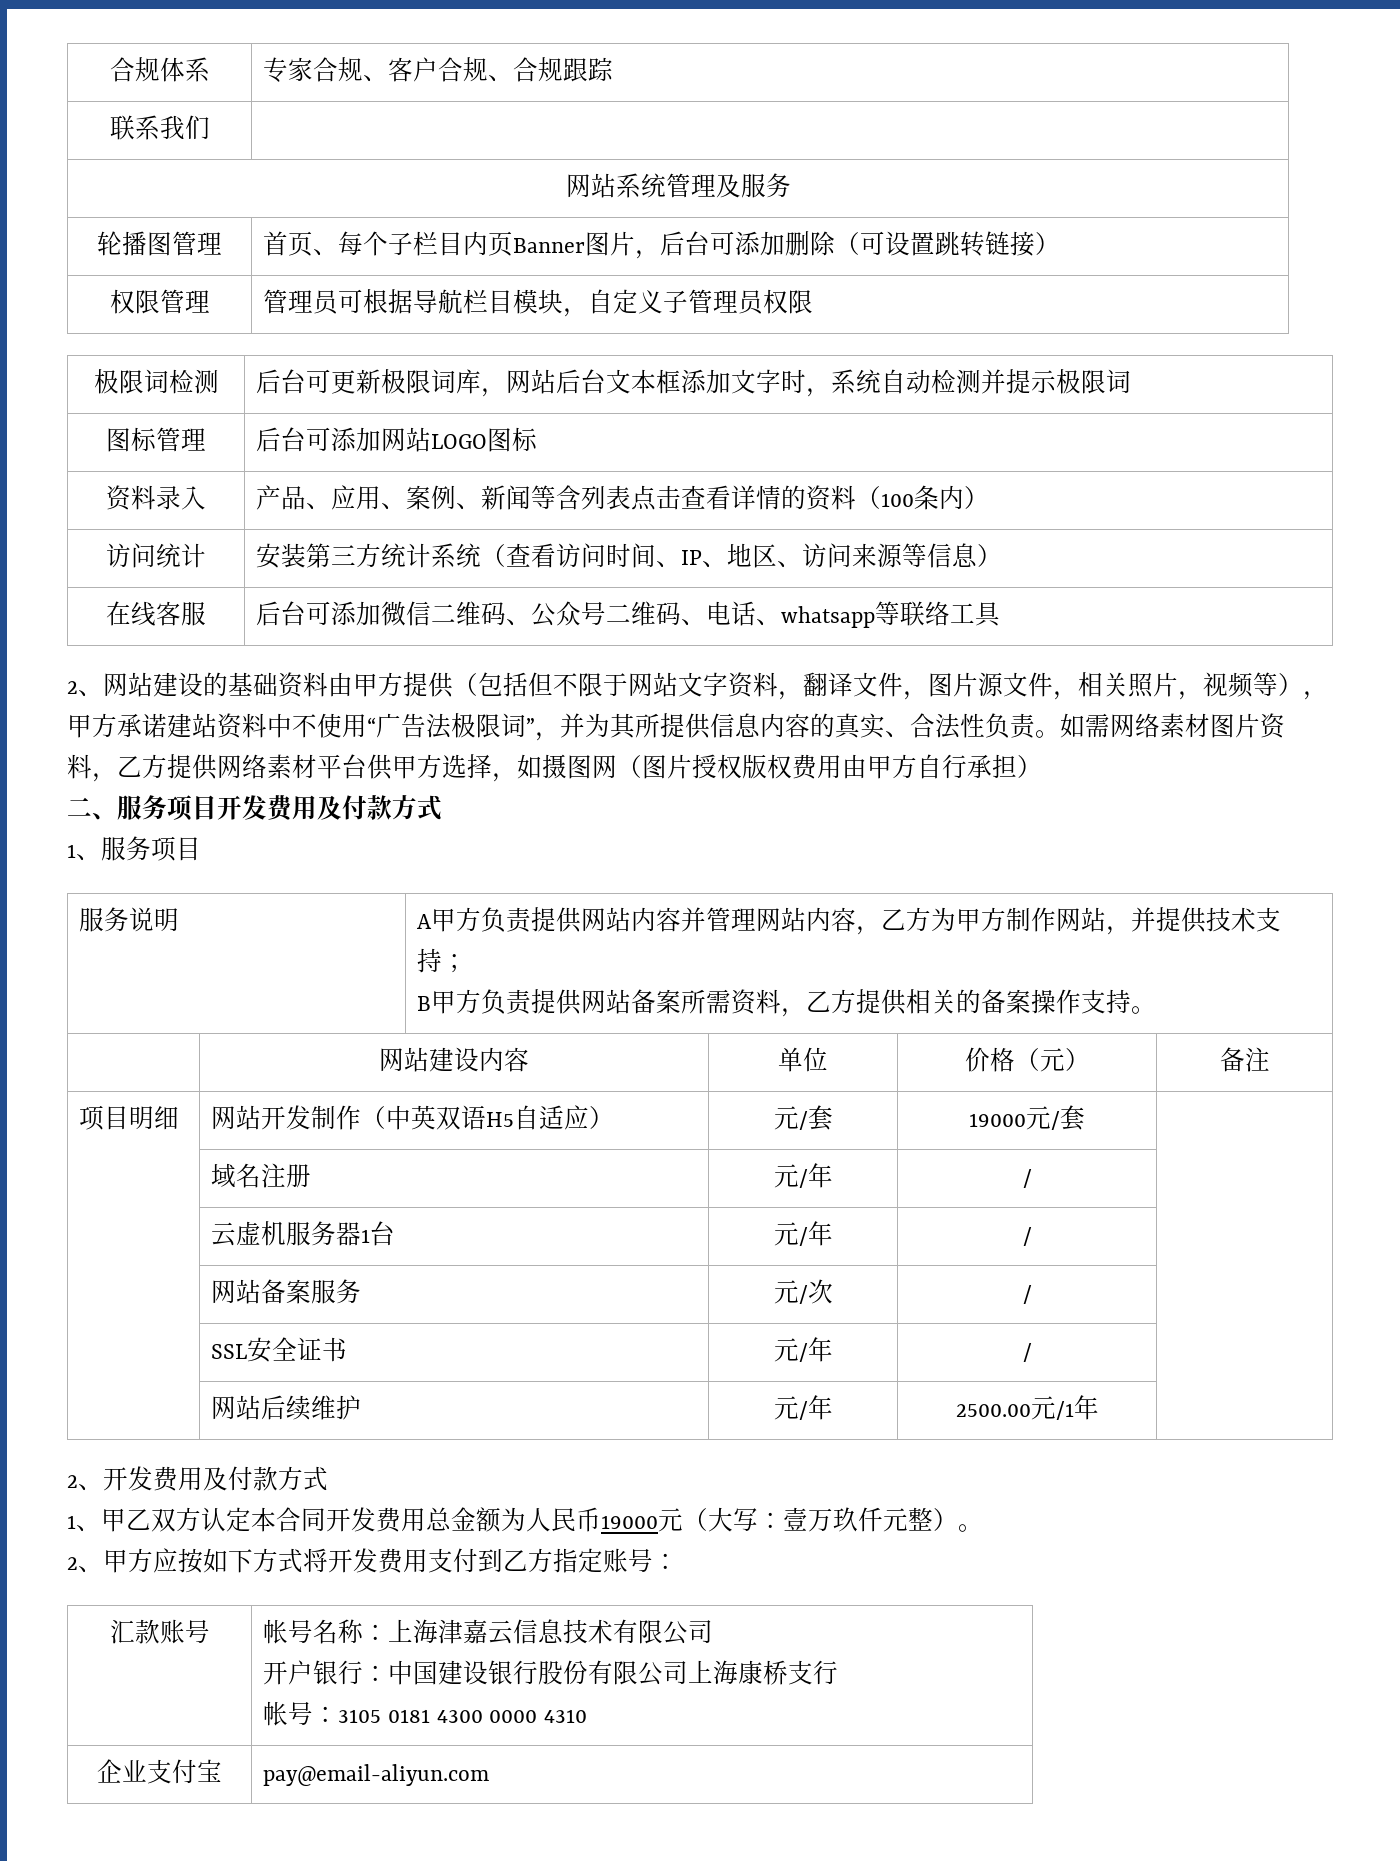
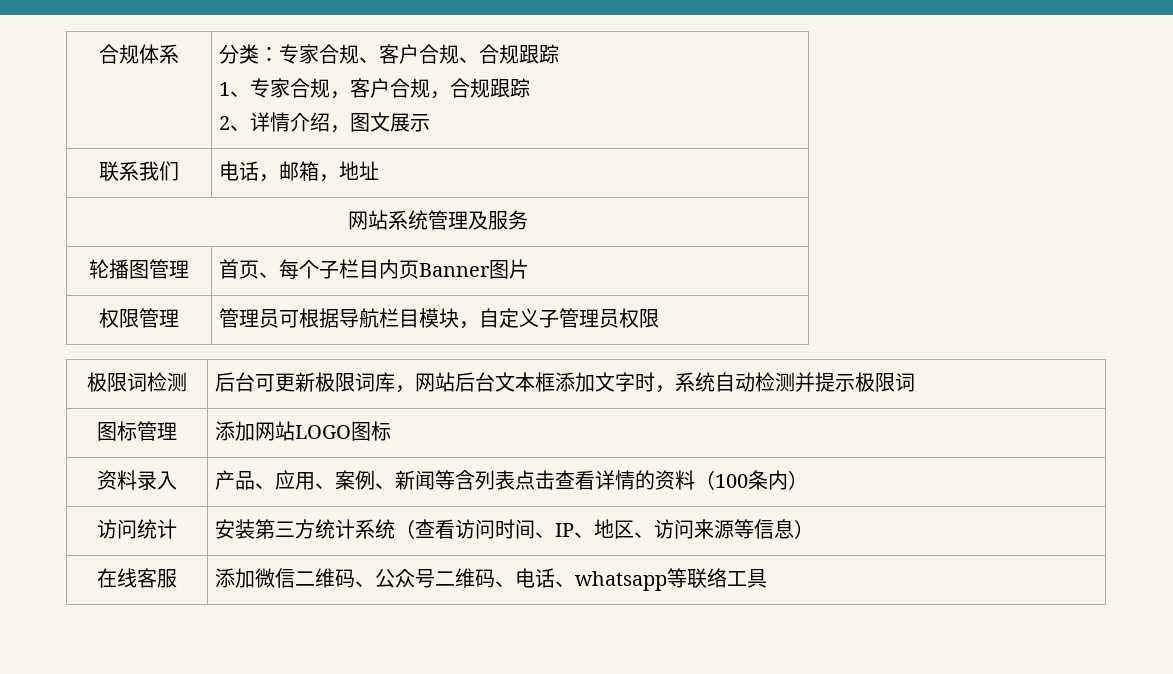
(210, 69) none -> [219,44,280,64] 分类：
[109,115,210,140] // 联系我们 | -> [219,78,531,99] [219,112,431,133] [99,161,179,182] [219,161,380,182] // 1、专家合规，客户合规，合规跟踪 // 2、详情介绍，图文展示 // 联系我们 | 电话，邮箱，地址
[635,231,1061,259] ，后台可添加删除（可设置跳转链接） -> (530, 269) none
[256,427,332,452] 后台可 -> (177, 431) none
[256,601,332,626] 后台可 -> (177, 578) none
[67,672,1328,700] [67,713,1285,741] [67,754,1042,782] [67,795,442,821] [67,836,201,862] [79,907,180,932] [417,907,1282,935] [417,948,468,973] [417,989,1157,1017] [379,1047,529,1072] [778,1047,828,1072] [964,1047,1090,1072] [1219,1047,1270,1072] [79,1105,180,1131] [211,1105,615,1130] [773,1105,833,1131] [969,1105,1085,1131] [211,1163,312,1188] [773,1163,833,1188] [1022,1169,1032,1188] [211,1221,396,1247] [773,1221,833,1246] [1022,1227,1032,1246] [211,1279,362,1304] [773,1279,833,1304] [1022,1285,1032,1304] [211,1337,348,1363] [773,1337,833,1362] [1022,1343,1032,1362] [211,1395,362,1420] [773,1395,833,1420] [955,1395,1099,1420] [67,1466,328,1492] [67,1507,983,1533] [67,1548,678,1574] [109,1619,210,1644] [263,1619,714,1645] [263,1660,839,1686] [263,1701,587,1726] [97,1759,222,1784] [263,1764,490,1786] // 2、网站建设的基础资料由甲方提供（包括但不限于网站文字资料，翻译文件，图片源文件，相关照片，视频等），甲方承诺建站资料中不使用“广告法极限词”，并为其所提供信息内容的真实、合法性负责。如需网络素材图片资料，乙方提供网络素材平台供甲方选择，如摄图网（图片授权版权费用由甲方自行承担） // 二、服务项目开发费用及付款方式 // 1、服务项目 // 服务说明 | A甲方负责提供网站内容并管理网站内容，乙方为甲方制作网站，并提供技术支持； // B甲方负责提供网站备案所需资料，乙方提供相关的备案操作支持。 // | 网站建设内容 | 单位 | 价格（元） | 备注 // 项目明细 | 网站开发制作（中英双语H5自适应） | 元/套 | 19000元/套 | // | 域名注册 | 元/年 | / | // | 云虚机服务器1台 | 元/年 | / | // | 网站备案服务 | 元/次 | / | // | SSL安全证书 | 元/年 | / | // | 网站后续维护 | 元/年 | 2500.00元/1年 | // 2、开发费用及付款方式 // 1、甲乙双方认定本合同开发费用总金额为人民币19000元（大写：壹万玖仟元整）。 // 2、甲方应按如下方式将开发费用支付到乙方指定账号： // 汇款账号 | 帐号名称：上海津嘉云信息技术有限公司 // 开户银行：中国建设银行股份有限公司上海康桥支行 // 帐号：3105 0181 4300 0000 4310 // 企业支付宝 | pay@email-aliyun.com -> (768, 578) none

